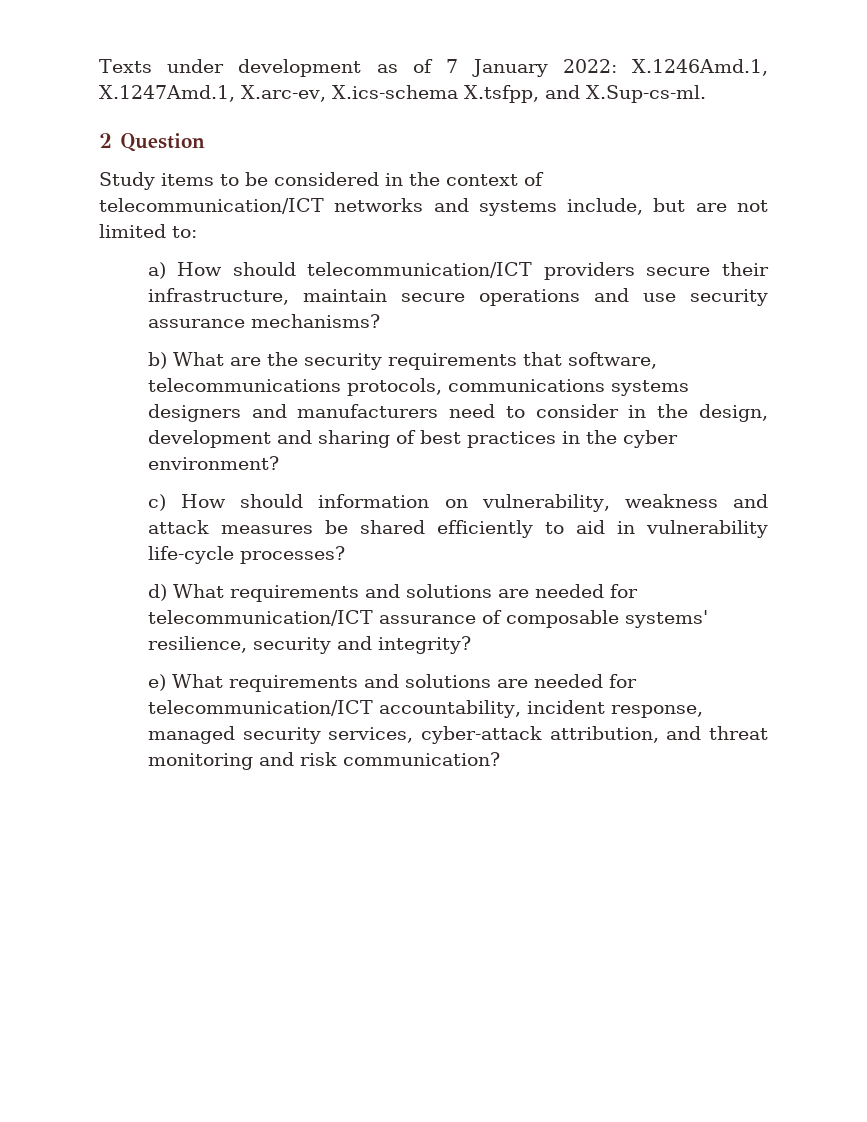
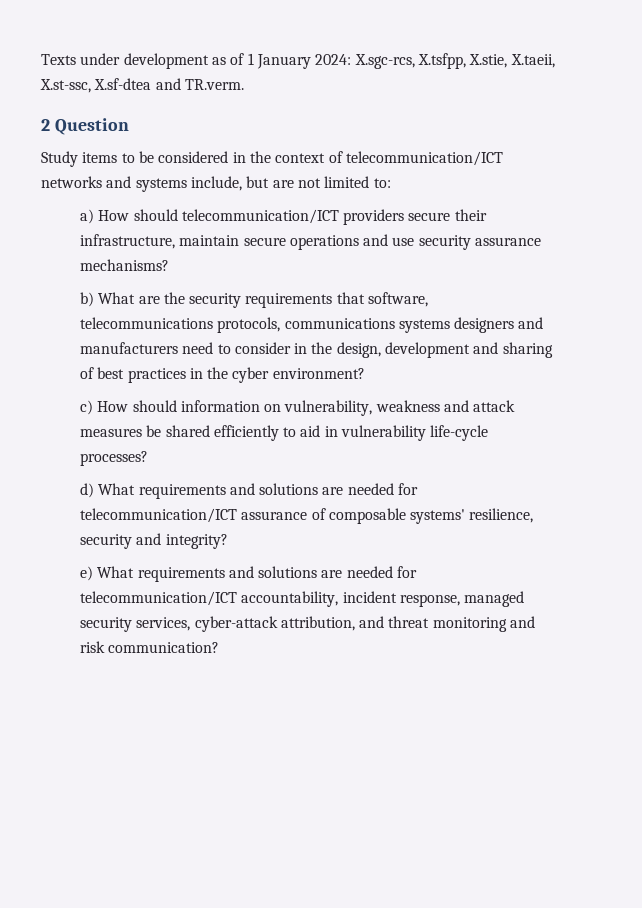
[446,59,768,77] [99,85,706,103] 7 January 2022: X.1246Amd.1, X.1247Amd.1, X.arc-ev, X.ics-schema X.tsfpp, and X.Sup-cs-ml. -> [247,53,555,69] [40,78,244,93] 1 January 2024: X.sgc-rcs, X.tsfpp, X.stie, X.taeii, X.st-ssc, X.sf-dtea and TR.verm.

